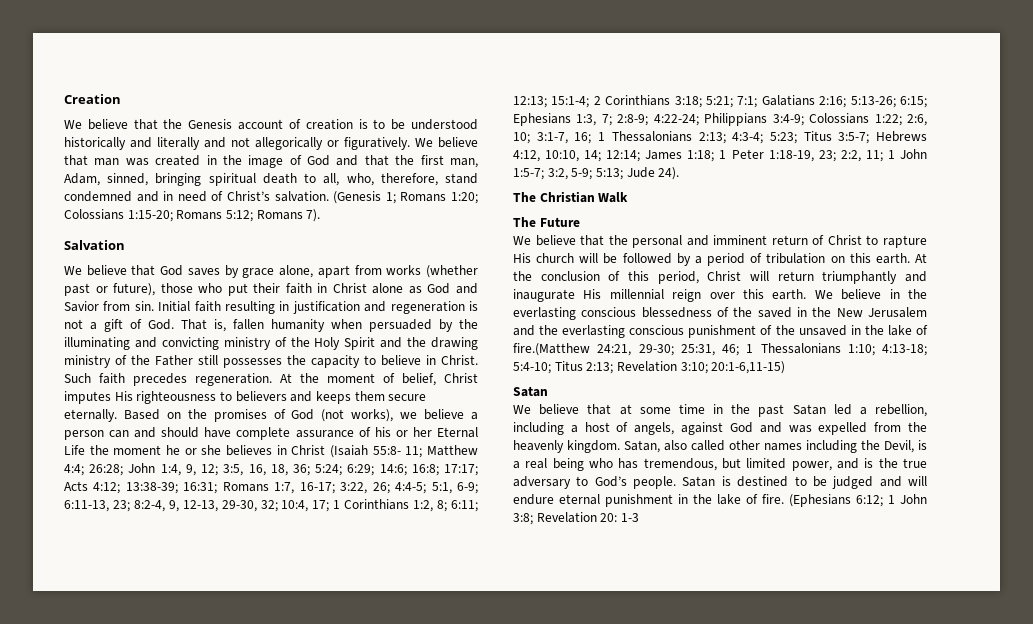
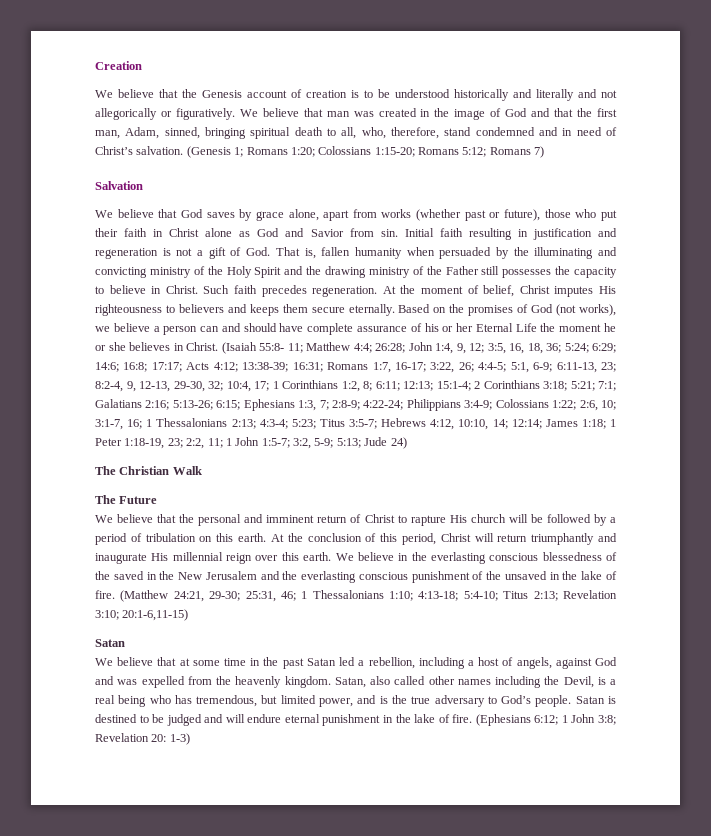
[306,209,321,222] 7). -> [534,146,545,158] 7)
[291,445,326,455] Christ -> [186,342,218,351] Christ.
[658,167,680,180] 24). -> [390,437,407,449] 24)
[513,343,590,356] fire.(Matthew -> [95,590,169,602] fire. (Matthew
[620,513,639,522] 1-3 -> [169,733,190,745] 1-3)

